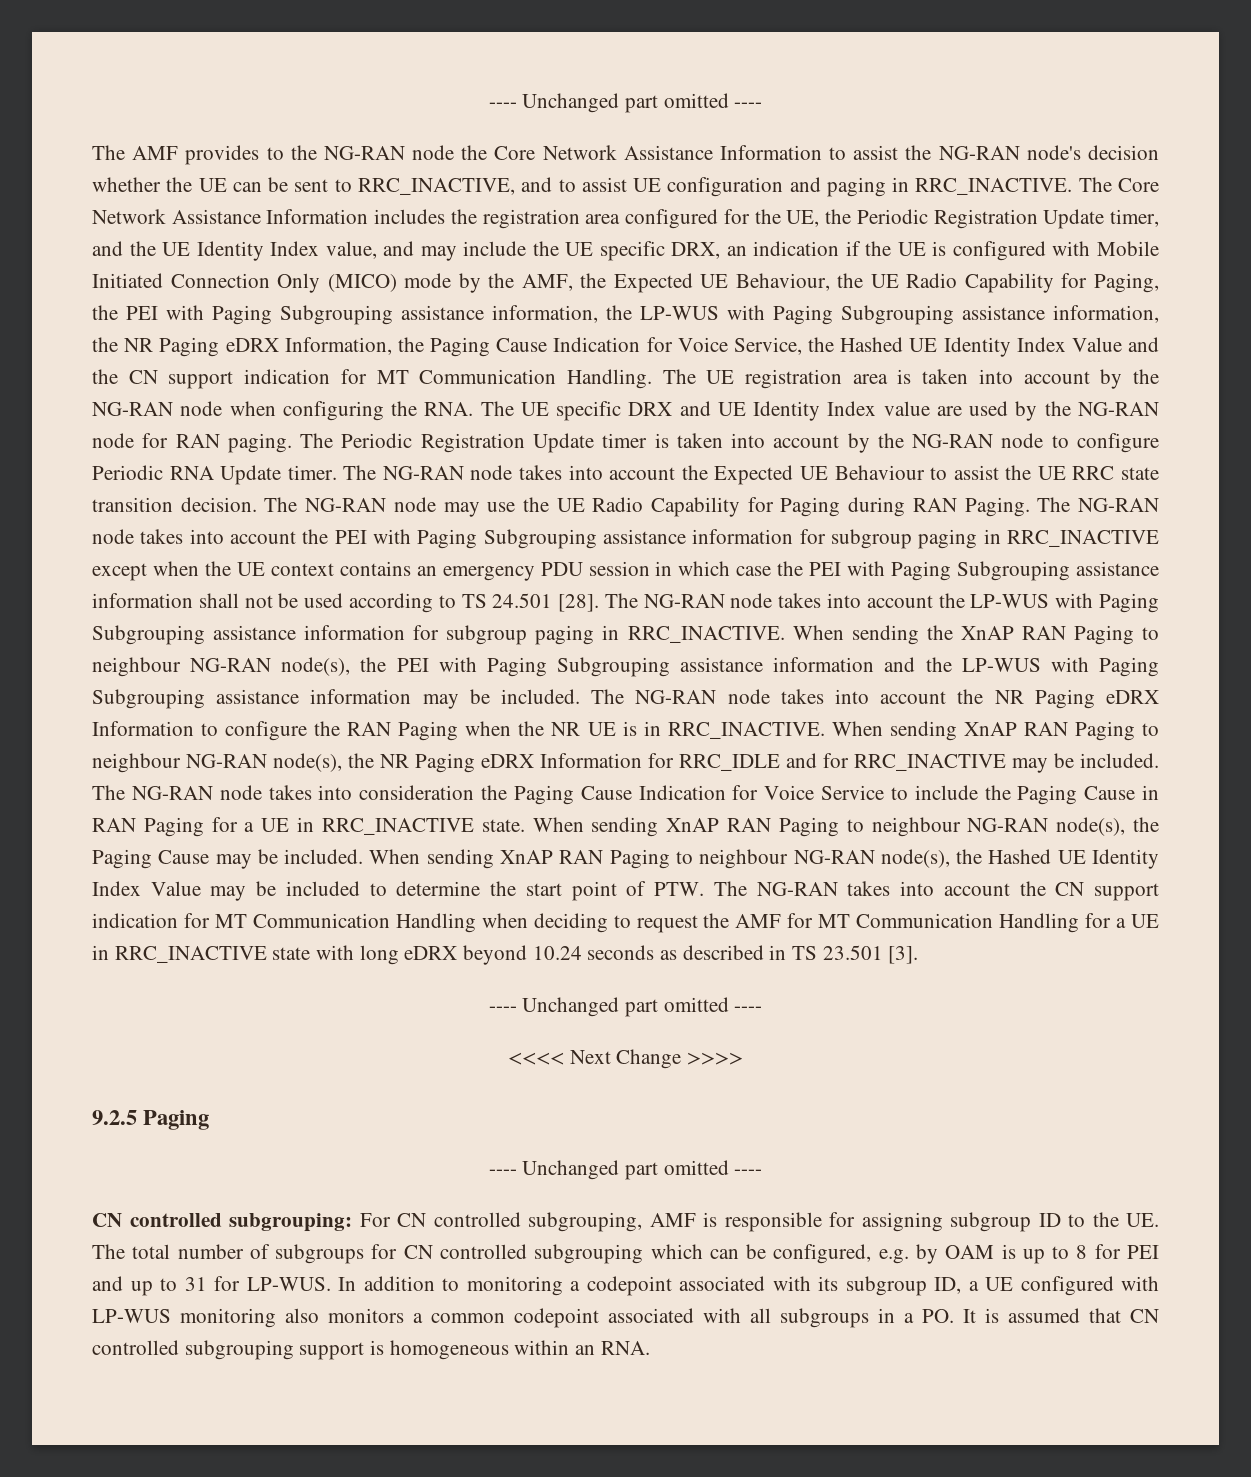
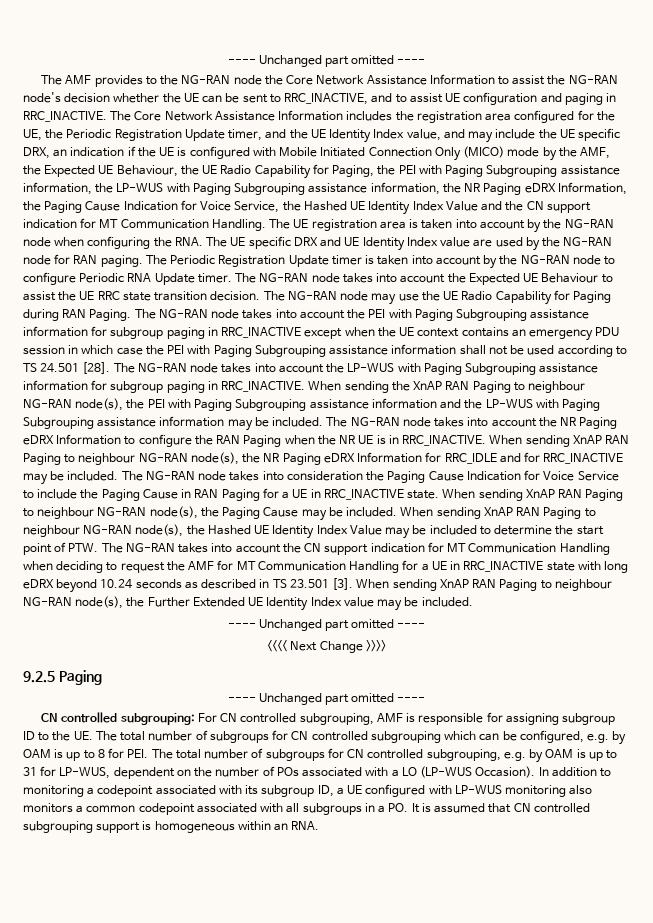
(919, 955) none -> [356,579,612,591] [23,596,473,611] When sending XnAP RAN Paging to neighbour NG-RAN node(s), the Further Extended UE Identity Index value may be included.
[1127,1245,1160,1259] [92,1276,331,1296] PEI and up to 31 for LP-WUS. -> [127,748,618,763] [23,766,536,779] PEI. The total number of subgroups for CN controlled subgrouping, e.g. by OAM is up to 31 for LP-WUS, dependent on the number of POs associated with a LO (LP-WUS Occasion).

